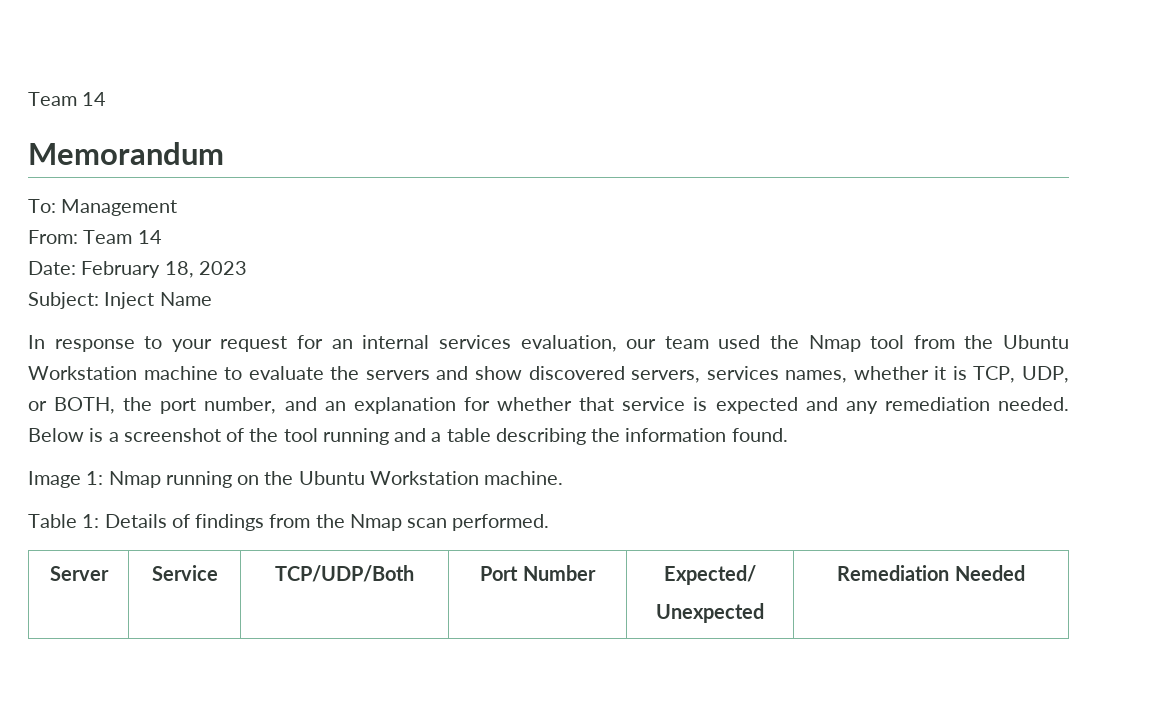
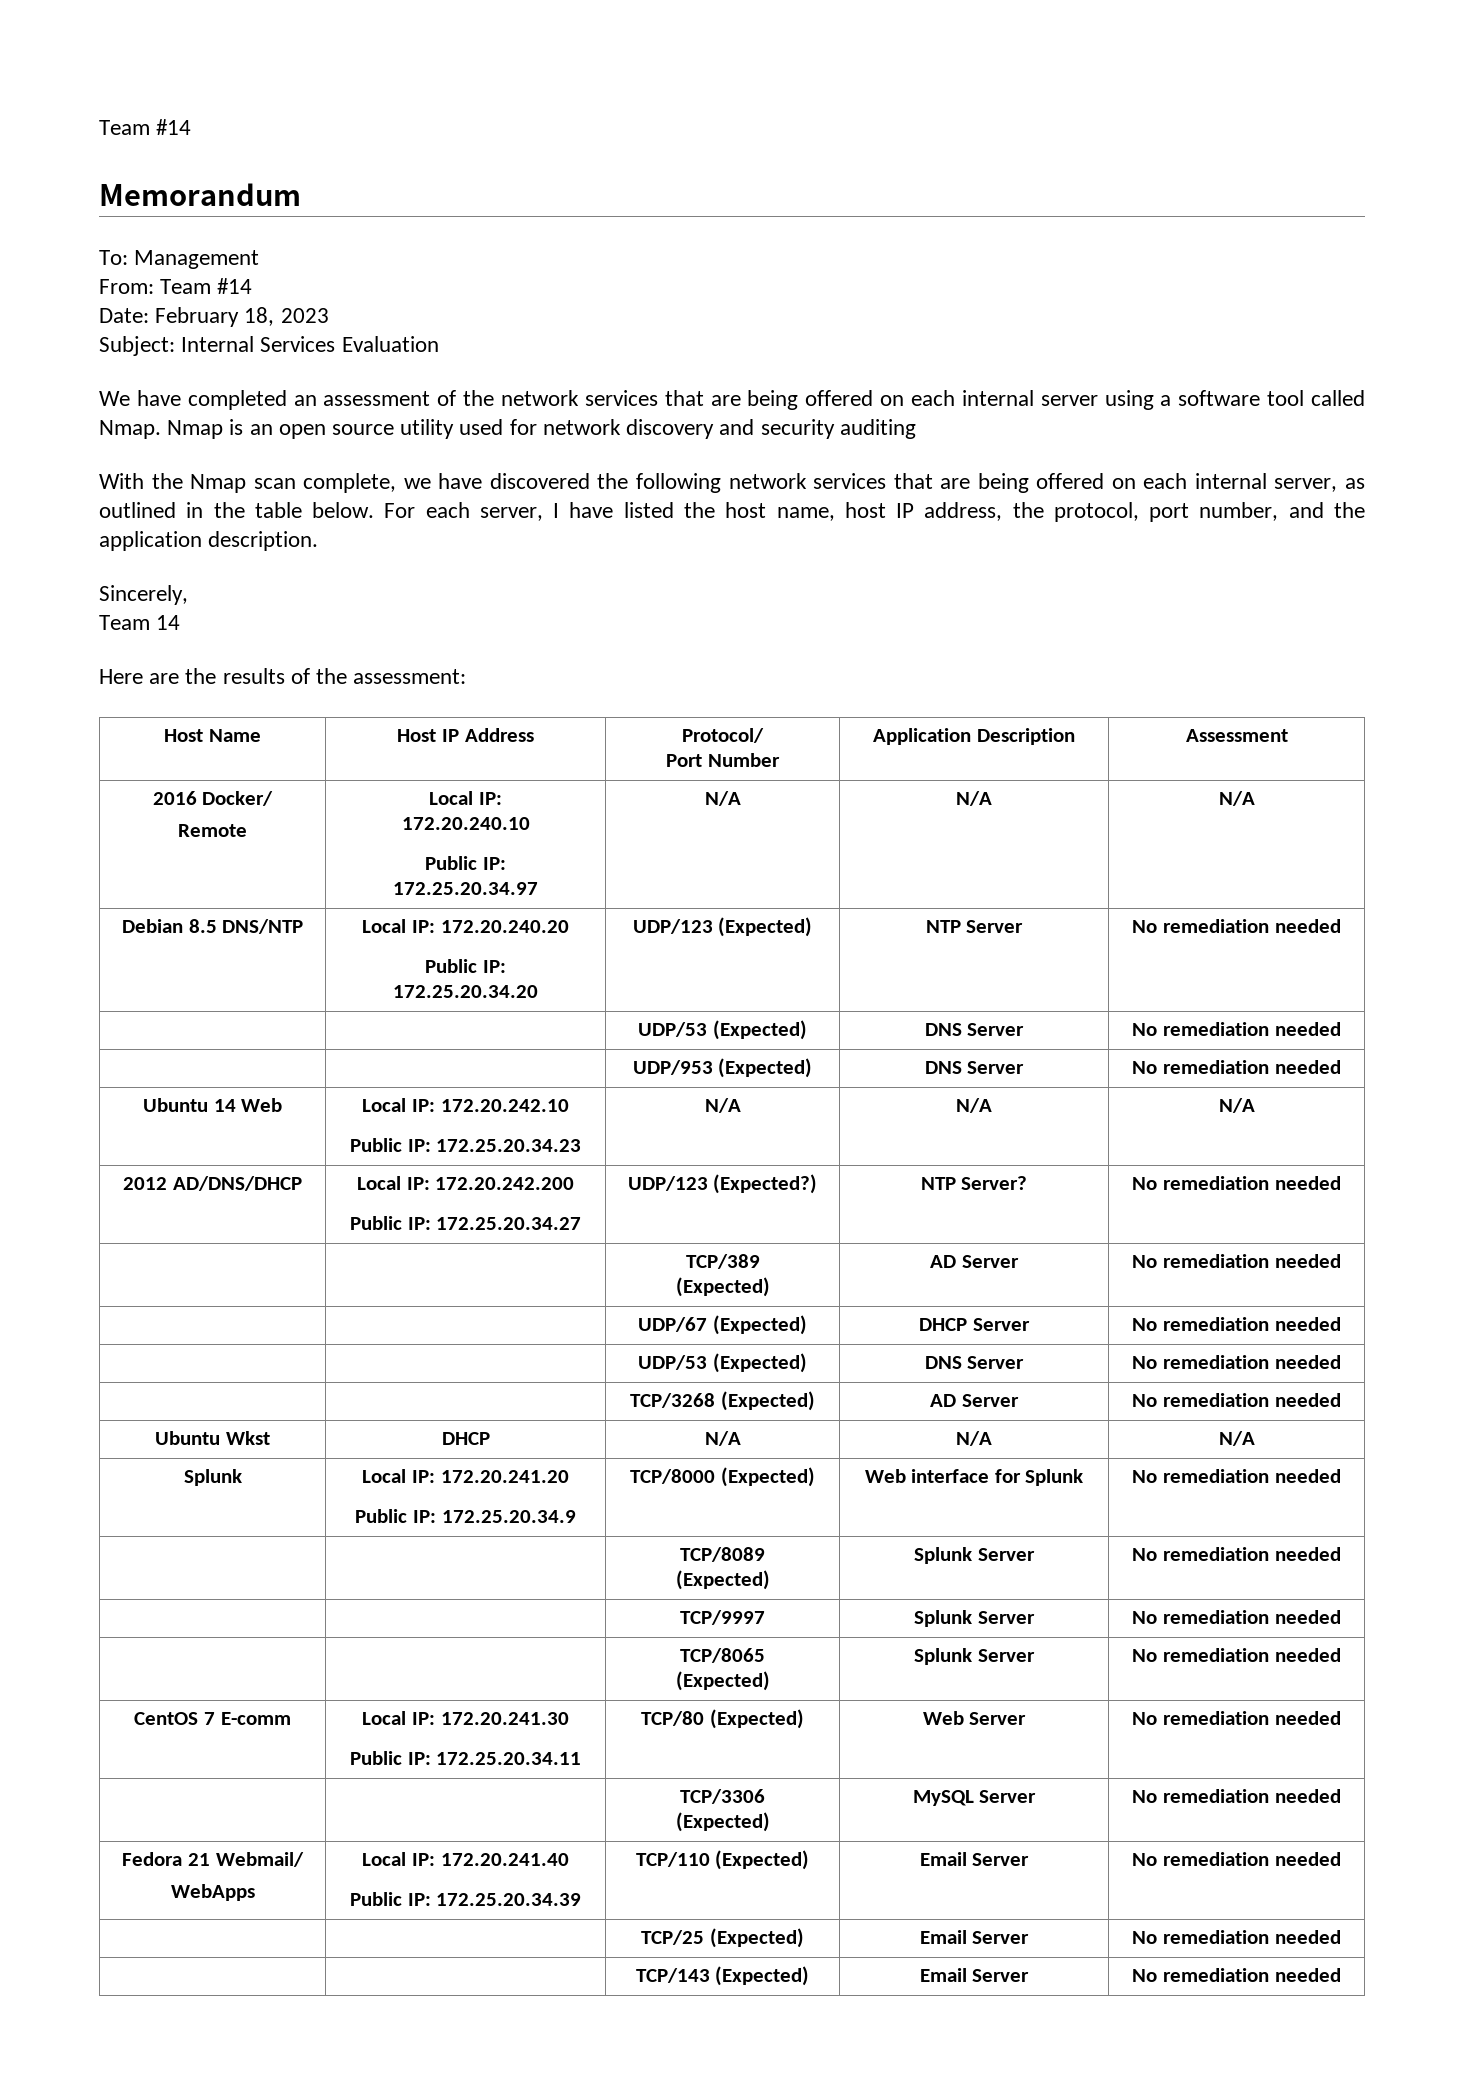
[28,92,107,106] Team 14 -> [99,119,192,135] Team #14
[137,230,162,244] 14 -> [217,278,253,294] #14
[104,292,212,309] [28,335,1069,352] [28,366,1069,383] [28,397,1069,414] [28,428,788,445] [28,471,564,488] [28,514,550,531] [49,566,109,581] [151,565,218,581] [275,565,414,582] [480,565,596,581] [664,565,756,585] [656,603,764,623] [837,565,1025,581] Inject Name // In response to your request for an internal services evaluation, our team used the Nmap tool from the Ubuntu Workstation machine to evaluate the servers and show discovered servers, services names, whether it is TCP, UDP, or BOTH, the port number, and an explanation for whether that service is expected and any remediation needed. Below is a screenshot of the tool running and a table describing the information found. // Image 1: Nmap running on the Ubuntu Workstation machine. // Table 1: Details of findings from the Nmap scan performed. // Server | Service | TCP/UDP/Both | Port Number | Expected/ // Unexpected | Remediation Needed -> [181,336,439,352] [99,390,1366,410] [99,419,916,439] [99,473,1365,493] [99,502,1365,522] [99,531,319,551] [99,585,188,605] [99,615,181,630] [99,668,467,684] [164,729,261,742] [397,728,534,742] [682,728,764,743] [666,753,780,767] [873,728,1075,745] [1185,729,1288,742] [152,791,274,806] [178,824,247,837] [429,791,502,805] [401,817,530,830] [425,856,506,870] [393,882,538,895] [704,791,741,806] [956,791,992,806] [1218,791,1255,806] [121,919,304,934] [362,919,569,933] [425,959,506,973] [393,985,538,998] [632,917,813,937] [925,920,1024,933] [1132,919,1341,933] [638,1020,807,1040] [924,1023,1025,1036] [1132,1022,1341,1036] [632,1058,813,1078] [924,1061,1025,1074] [1132,1060,1341,1074] [142,1098,283,1112] [362,1098,569,1112] [349,1138,582,1152] [704,1098,741,1113] [956,1098,992,1113] [1218,1098,1255,1113] [123,1176,302,1191] [356,1176,575,1190] [349,1216,582,1230] [627,1174,818,1194] [920,1176,1028,1190] [1132,1176,1341,1190] [685,1254,760,1269] [675,1277,770,1297] [930,1255,1019,1268] [1132,1254,1341,1268] [638,1315,807,1335] [919,1318,1030,1331] [1132,1317,1341,1331] [638,1353,807,1373] [924,1356,1025,1369] [1132,1355,1341,1369] [630,1391,815,1411] [930,1394,1019,1407] [1132,1393,1341,1407] [155,1431,270,1445] [441,1432,490,1445] [704,1431,741,1446] [956,1431,992,1446] [1218,1431,1255,1446] [183,1469,242,1486] [362,1469,569,1483] [355,1509,576,1523] [630,1467,815,1487] [864,1469,1084,1486] [1132,1469,1341,1483] [680,1547,765,1562] [675,1570,770,1590] [914,1547,1035,1564] [1132,1547,1341,1561] [680,1610,765,1625] [914,1610,1035,1627] [1132,1610,1341,1624] [680,1648,765,1663] [675,1671,770,1691] [914,1648,1035,1665] [1132,1648,1341,1662] [134,1712,291,1725] [362,1711,569,1725] [349,1751,582,1765] [641,1709,804,1729] [922,1711,1027,1725] [1132,1711,1341,1725] [680,1789,765,1804] [675,1812,770,1832] [912,1790,1037,1806] [1132,1789,1341,1803] [122,1852,304,1867] [170,1884,255,1901] [362,1852,569,1866] [349,1892,582,1906] [635,1850,810,1870] [919,1852,1030,1866] [1132,1852,1341,1866] [641,1928,804,1948] [919,1930,1030,1944] [1132,1930,1341,1944] [635,1966,810,1986] [919,1968,1030,1982] [1132,1968,1341,1982] Internal Services Evaluation // We have completed an assessment of the network services that are being offered on each internal server using a software tool called Nmap. Nmap is an open source utility used for network discovery and security auditing // With the Nmap scan complete, we have discovered the following network services that are being offered on each internal server, as outlined in the table below. For each server, I have listed the host name, host IP address, the protocol, port number, and the application description. // Sincerely, // Team 14 // Here are the results of the assessment: // Host Name | Host IP Address | Protocol/ // Port Number | Application Description | Assessment // 2016 Docker/ // Remote | Local IP: // 172.20.240.10 // Public IP: // 172.25.20.34.97 | N/A | N/A | N/A // Debian 8.5 DNS/NTP | Local IP: 172.20.240.20 // Public IP: // 172.25.20.34.20 | UDP/123 (Expected) | NTP Server | No remediation needed // | | UDP/53 (Expected) | DNS Server | No remediation needed // | | UDP/953 (Expected) | DNS Server | No remediation needed // Ubuntu 14 Web | Local IP: 172.20.242.10 // Public IP: 172.25.20.34.23 | N/A | N/A | N/A // 2012 AD/DNS/DHCP | Local IP: 172.20.242.200 // Public IP: 172.25.20.34.27 | UDP/123 (Expected?) | NTP Server? | No remediation needed // | | TCP/389 // (Expected) | AD Server | No remediation needed // | | UDP/67 (Expected) | DHCP Server | No remediation needed // | | UDP/53 (Expected) | DNS Server | No remediation needed // | | TCP/3268 (Expected) | AD Server | No remediation needed // Ubuntu Wkst | DHCP | N/A | N/A | N/A // Splunk | Local IP: 172.20.241.20 // Public IP: 172.25.20.34.9 | TCP/8000 (Expected) | Web interface for Splunk | No remediation needed // | | TCP/8089 // (Expected) | Splunk Server | No remediation needed // | | TCP/9997 | Splunk Server | No remediation needed // | | TCP/8065 // (Expected) | Splunk Server | No remediation needed // CentOS 7 E-comm | Local IP: 172.20.241.30 // Public IP: 172.25.20.34.11 | TCP/80 (Expected) | Web Server | No remediation needed // | | TCP/3306 // (Expected) | MySQL Server | No remediation needed // Fedora 21 Webmail/ // WebApps | Local IP: 172.20.241.40 // Public IP: 172.25.20.34.39 | TCP/110 (Expected) | Email Server | No remediation needed // | | TCP/25 (Expected) | Email Server | No remediation needed // | | TCP/143 (Expected) | Email Server | No remediation needed

